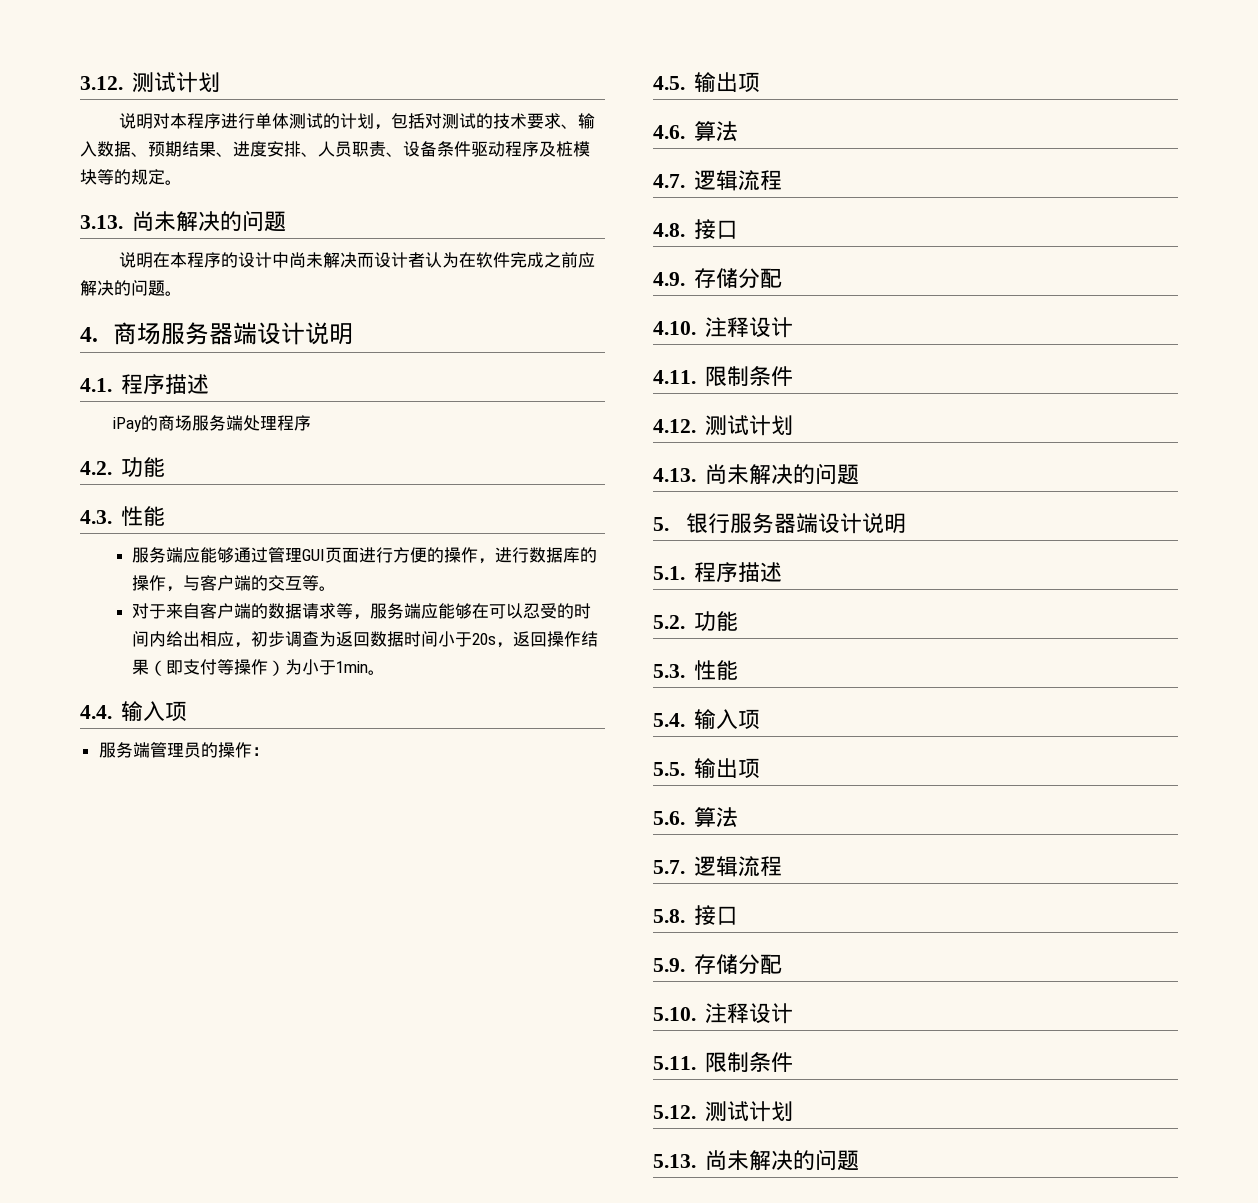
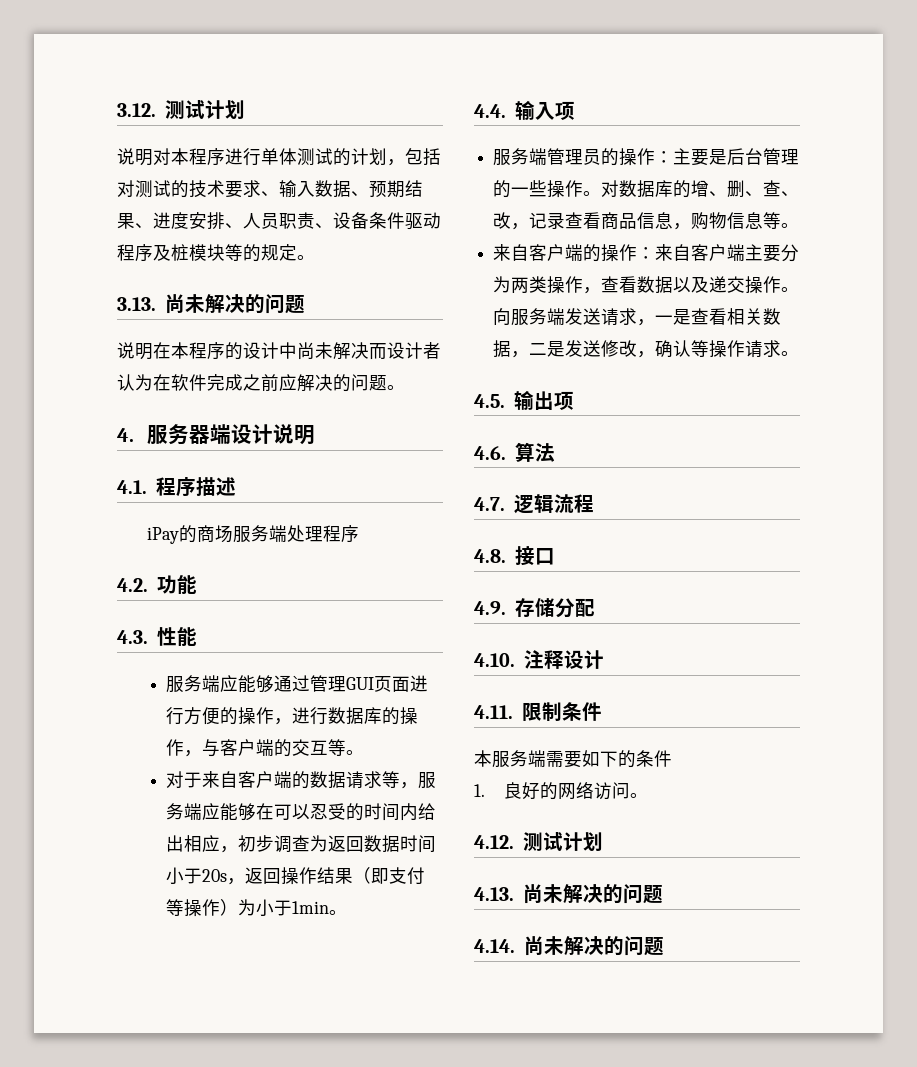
[113,322,162,345] 商场 -> (134, 435) none
(269, 751) none -> [673,148,800,166] [493,180,800,198] [493,212,800,230] [493,244,800,262] [493,276,800,294] [493,308,782,326] [493,340,800,358] 主要是后台管理的一些操作。对数据库的增、删、查、改，记录查看商品信息，购物信息等。 // 来自客户端的操作：来自客户端主要分为两类操作，查看数据以及递交操作。向服务端发送请求，一是查看相关数据，二是发送修改，确认等操作请求。
(793, 376) none -> [474,750,672,768] [474,782,649,800] // 本服务端需要如下的条件 // 1.良好的网络访问。
[653,513,907,534] [653,562,782,582] [653,611,738,631] [653,660,738,680] [653,709,760,729] [653,758,760,778] [653,807,738,827] [653,856,782,877] [653,905,738,925] [653,954,782,974] [653,1003,793,1024] [653,1052,793,1073] [653,1101,793,1122] [653,1154,696,1168] 5.银行服务器端设计说明 // 5.1.程序描述 // 5.2.功能 // 5.3.性能 // 5.4.输入项 // 5.5.输出项 // 5.6.算法 // 5.7.逻辑流程 // 5.8.接口 // 5.9.存储分配 // 5.10.注释设计 // 5.11.限制条件 // 5.12.测试计划 // 5.13. -> [474,939,515,953] 4.14.

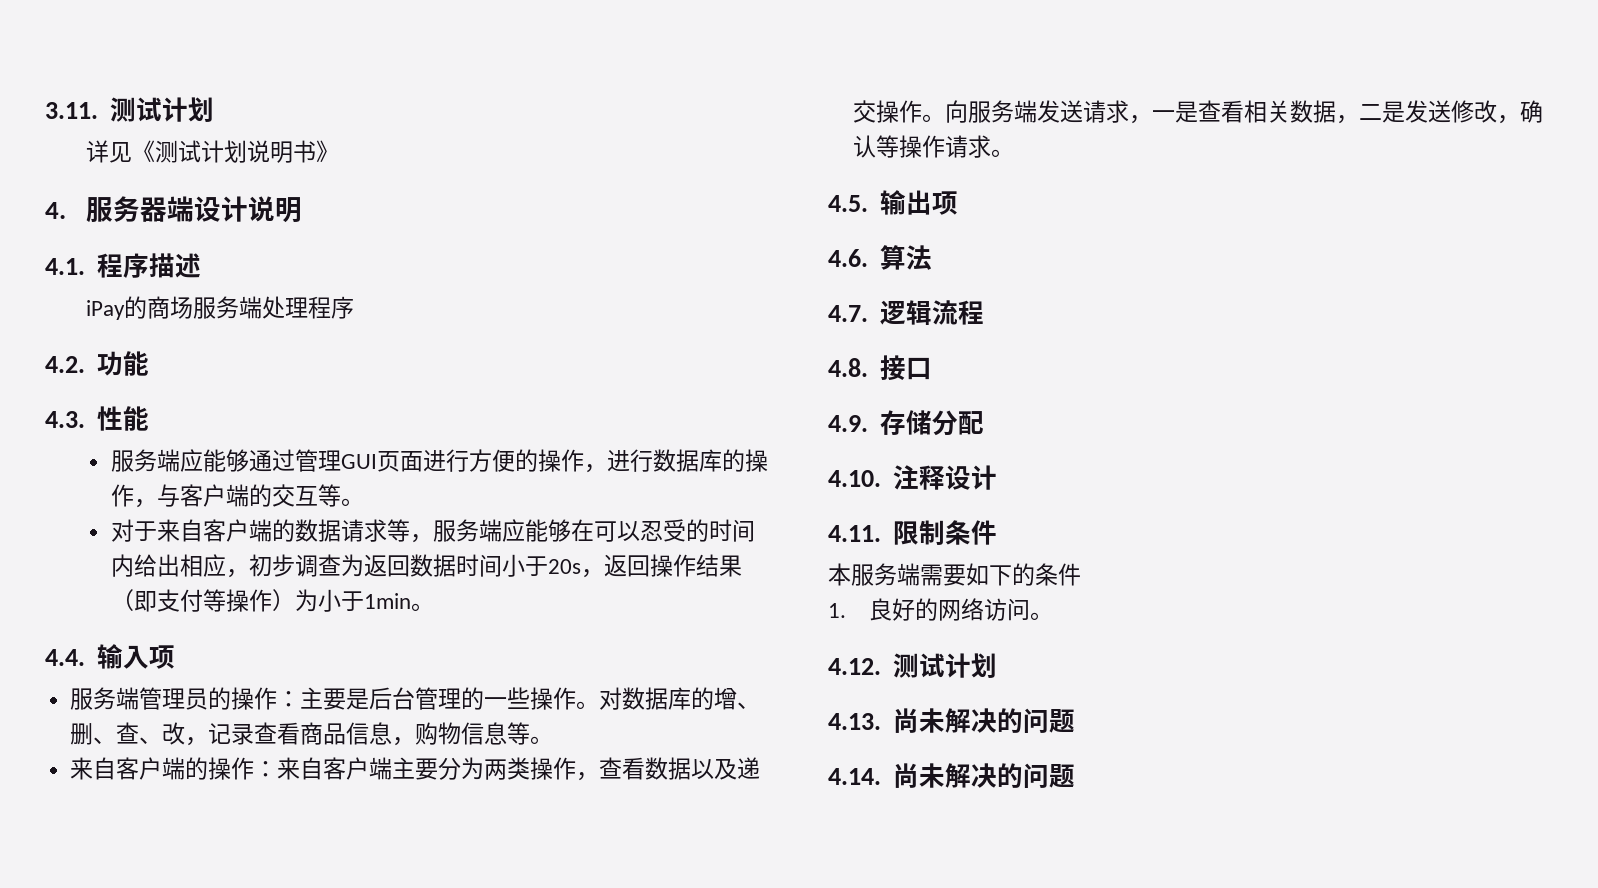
[117,100,245,119] [117,148,441,166] [117,180,423,198] [117,212,441,230] [117,244,315,262] [117,294,305,314] [117,342,441,360] [117,374,405,392] 3.12.测试计划 // 说明对本程序进行单体测试的计划，包括对测试的技术要求、输入数据、预期结果、进度安排、人员职责、设备条件驱动程序及桩模块等的规定。 // 3.13.尚未解决的问题 // 说明在本程序的设计中尚未解决而设计者认为在软件完成之前应解决的问题。 -> [45,97,214,122] [85,140,339,163] 3.11.测试计划 // 详见《测试计划说明书》

